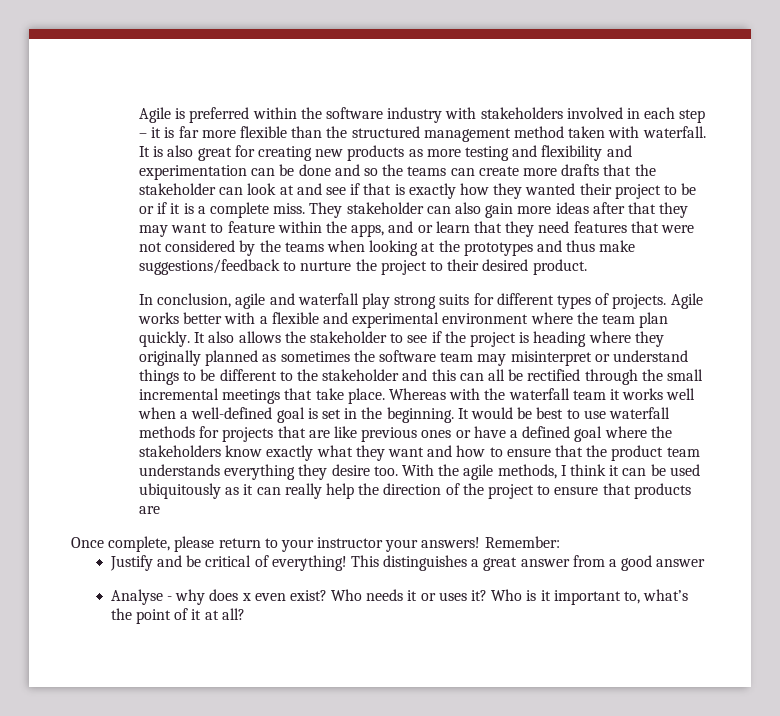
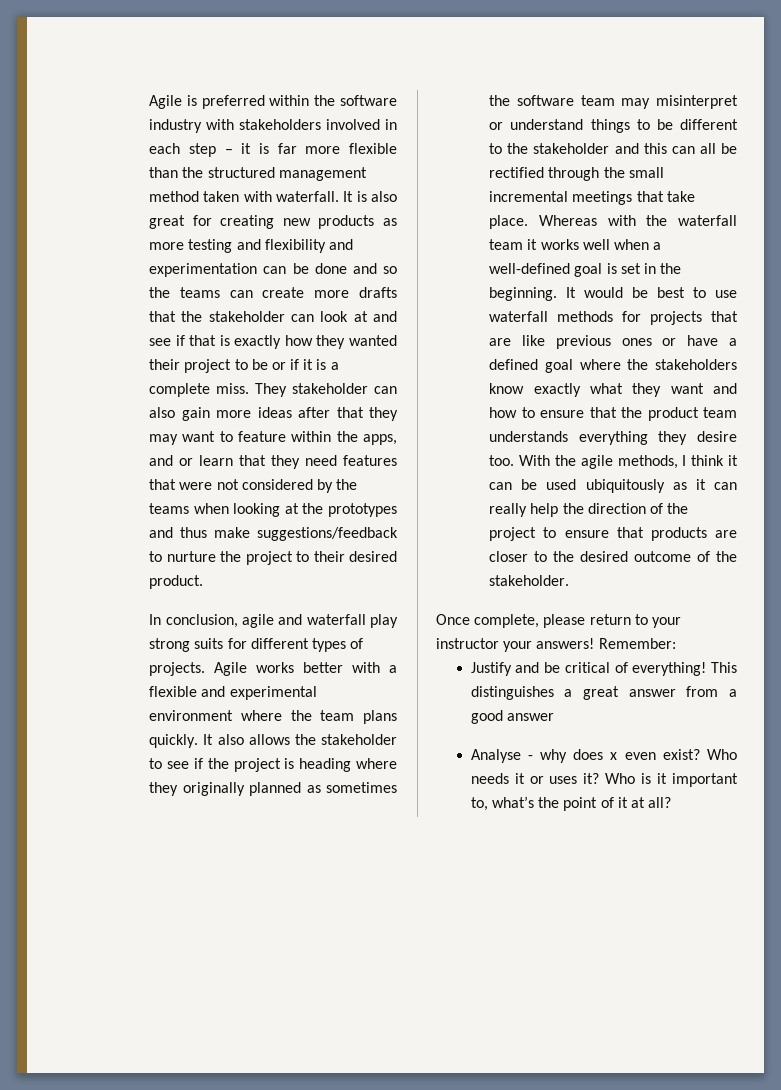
[639,312,669,328] plan -> [362,710,397,724] plans
(161, 510) none -> [489,551,737,562] [489,575,570,586] closer to the desired outcome of the stakeholder.

